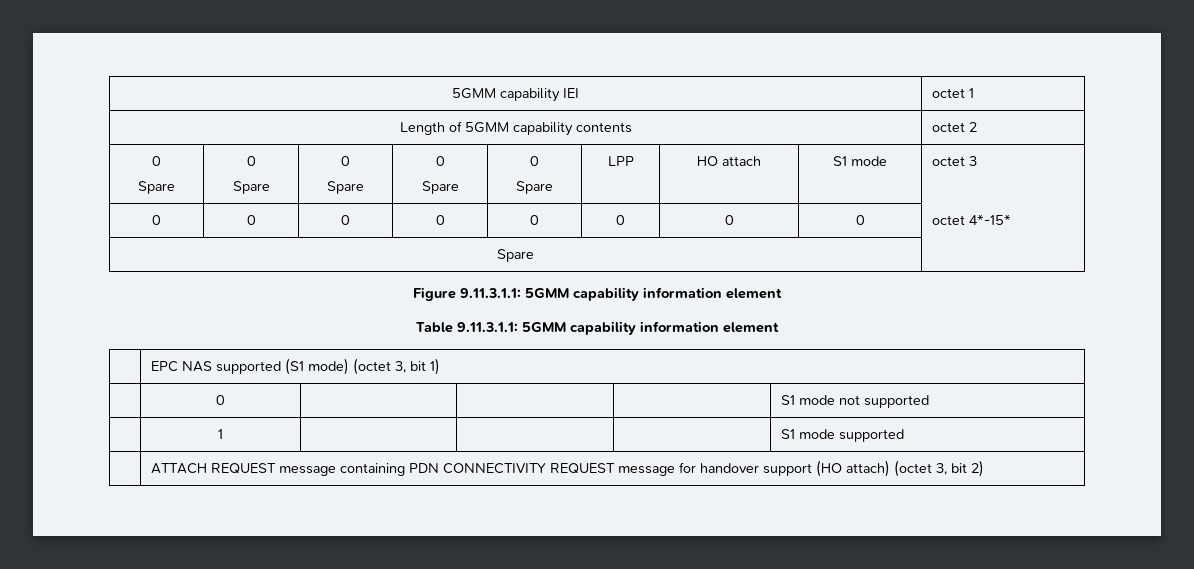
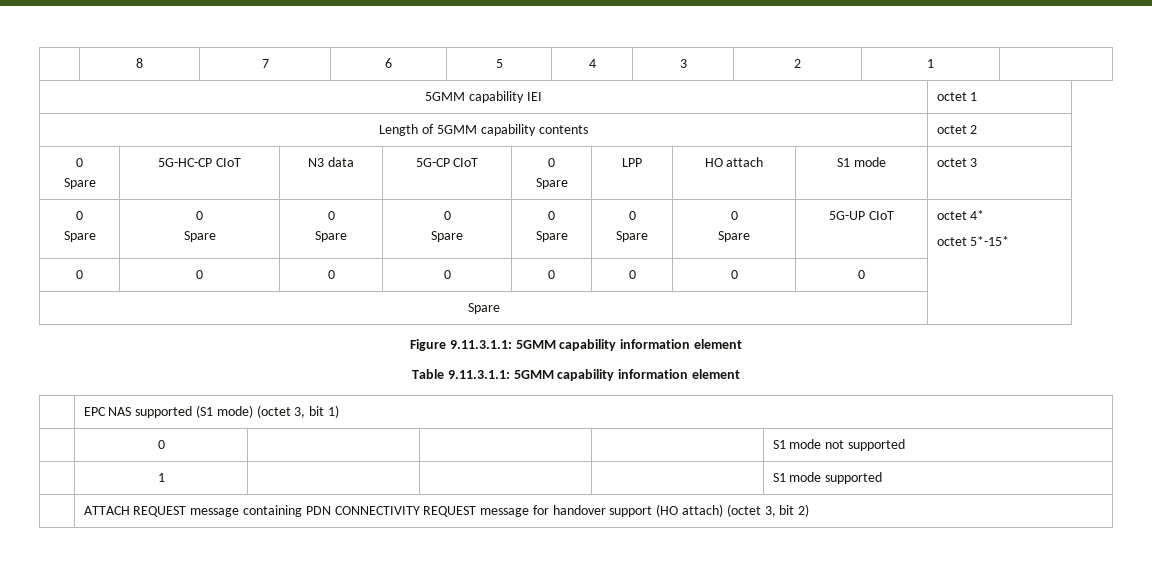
(452, 93) none -> [136,58,143,68] [261,59,269,68] [385,58,393,68] [495,59,503,68] [588,59,596,68] [679,59,687,68] [794,59,801,68] [927,59,934,68] | 8 | 7 | 6 | 5 | 4 | 3 | 2 | 1 | //
[138,181,175,194] [246,156,256,166] [232,181,270,194] [341,156,350,166] [327,181,364,194] [435,156,445,166] [421,181,459,194] [530,156,539,166] [516,181,553,194] [607,156,634,166] [697,156,761,166] [833,156,887,166] [931,156,977,166] // Spare | 0 // Spare | 0 // Spare | 0 // Spare | 0 // Spare | LPP | HO attach | S1 mode | octet 3 -> [63,178,96,189] [158,158,241,167] [308,157,354,167] [415,158,479,167] [548,158,555,167] [535,178,568,189] [622,158,642,167] [704,157,764,167] [837,157,886,167] [936,158,978,167] [76,211,83,220] [63,231,96,242] [196,211,203,220] [183,231,216,242] [327,211,335,220] [315,231,348,242] [443,211,451,220] [431,231,464,242] [548,211,555,220] [535,231,568,242] [628,211,636,220] [616,231,648,242] [730,211,738,220] [718,231,750,242] [829,211,894,220] [936,210,985,220] [936,236,1010,246] // Spare | 5G-HC-CP CIoT | N3 data | 5G-CP CIoT | 0 // Spare | LPP | HO attach | S1 mode | octet 3 // 0 // Spare | 0 // Spare | 0 // Spare | 0 // Spare | 0 // Spare | 0 // Spare | 0 // Spare | 5G-UP CIoT | octet 4* // octet 5*-15*
[931,214,1011,225] octet 4*-15* -> (865, 274) none

